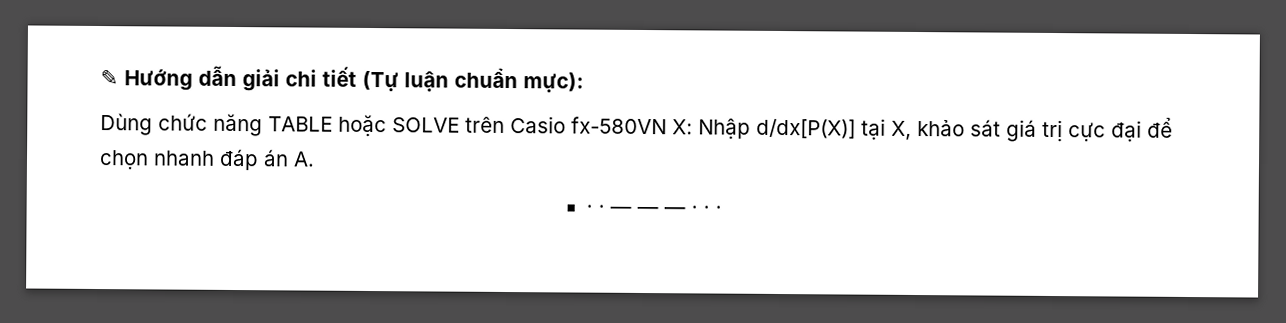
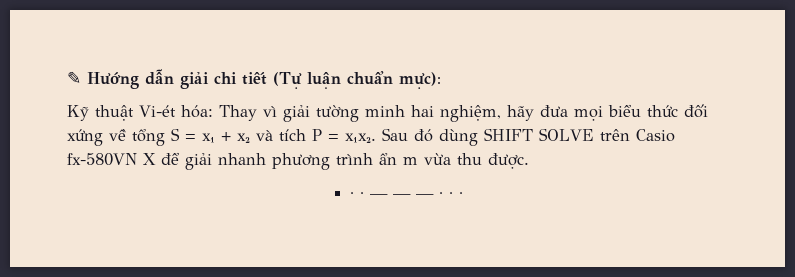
[100,113,1173,143] [99,148,315,171] Dùng chức năng TABLE hoặc SOLVE trên Casio fx-580VN X: Nhập d/dx[P(X)] tại X, khảo sát giá trị cực đại để chọn nhanh đáp án A. -> [67,104,708,122] [67,128,675,146] [67,152,529,170] Kỹ thuật Vi-ét hóa: Thay vì giải tường minh hai nghiệm, hãy đưa mọi biểu thức đối xứng về tổng S = x₁ + x₂ và tích P = x₁x₂. Sau đó dùng SHIFT SOLVE trên Casio fx-580VN X để giải nhanh phương trình ẩn m vừa thu được.

